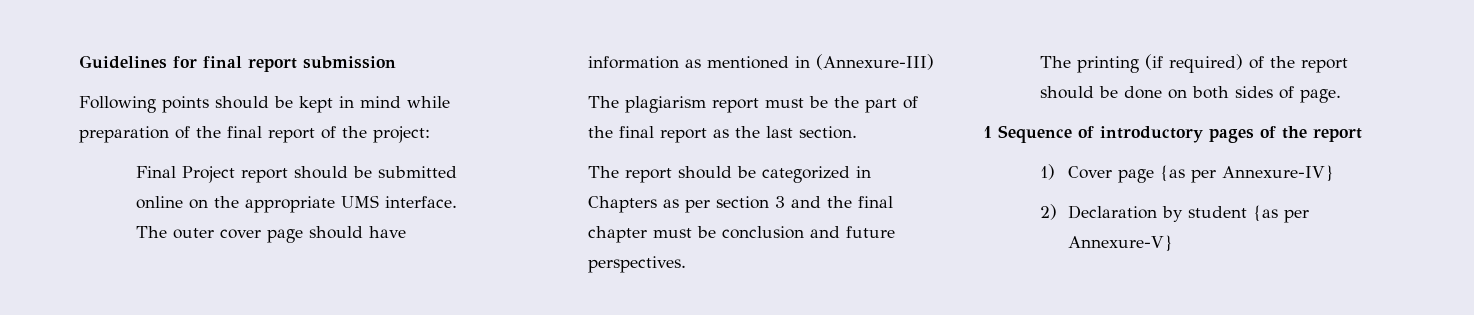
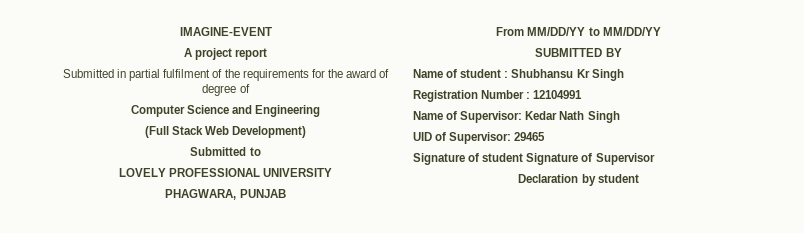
[79,55,396,72] [79,96,450,113] [79,126,430,143] [135,166,457,183] [135,195,457,213] [135,226,406,243] [587,54,934,70] [587,96,918,113] [587,126,857,143] [587,166,871,183] [587,196,893,213] [587,226,895,243] [587,256,686,273] [1039,54,1348,73] [1039,86,1341,103] [983,125,1362,143] [1039,164,1335,183] [1039,204,1310,223] [1068,235,1174,252] Guidelines for final report submission // Following points should be kept in mind while preparation of the final report of the project: // Final Project report should be submitted online on the appropriate UMS interface. The outer cover page should have information as mentioned in (Annexure-III) // The plagiarism report must be the part of the final report as the last section. // The report should be categorized in Chapters as per section 3 and the final chapter must be conclusion and future perspectives. // The printing (if required) of the report should be done on both sides of page. // 1 Sequence of introductory pages of the report // 1) Cover page {as per Annexure-IV} // 2) Declaration by student {as per Annexure-V} -> [179,27,272,36] [183,48,268,60] [62,69,390,81] [202,84,250,96] [130,105,321,117] [144,126,307,138] [190,147,261,156] [118,168,333,177] [165,189,286,200] [496,27,661,36] [535,48,622,57] [413,69,624,81] [413,90,583,102] [413,111,620,123] [413,132,546,144] [413,153,655,165] [518,174,639,186] IMAGINE-EVENT // A project report // Submitted in partial fulfilment of the requirements for the award of degree of // Computer Science and Engineering // (Full Stack Web Development) // Submitted to // LOVELY PROFESSIONAL UNIVERSITY // PHAGWARA, PUNJAB // From MM/DD/YY to MM/DD/YY // SUBMITTED BY // Name of student : Shubhansu Kr Singh // Registration Number : 12104991 // Name of Supervisor: Kedar Nath Singh // UID of Supervisor: 29465 // Signature of student Signature of Supervisor // Declaration by student

